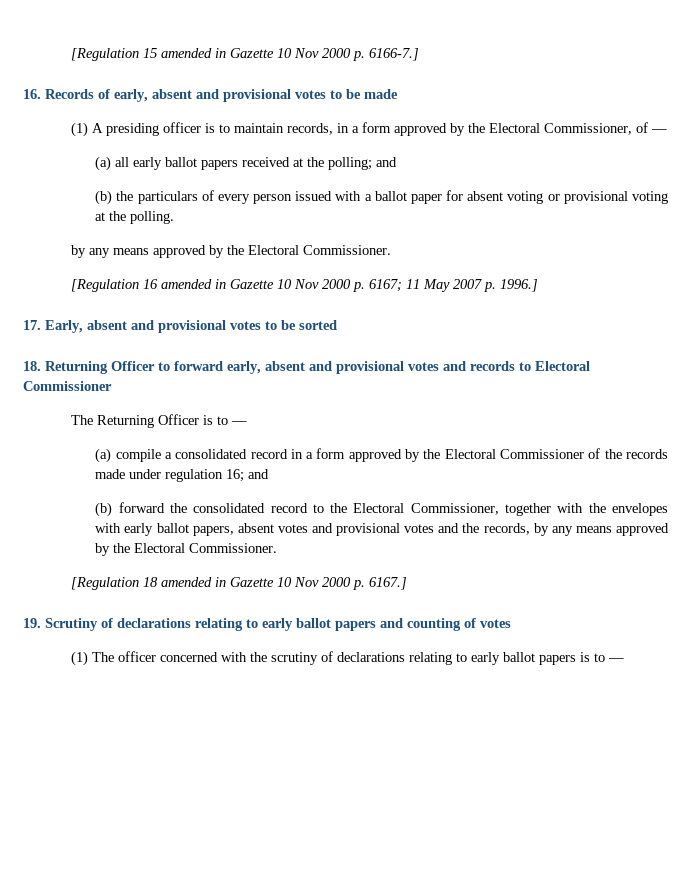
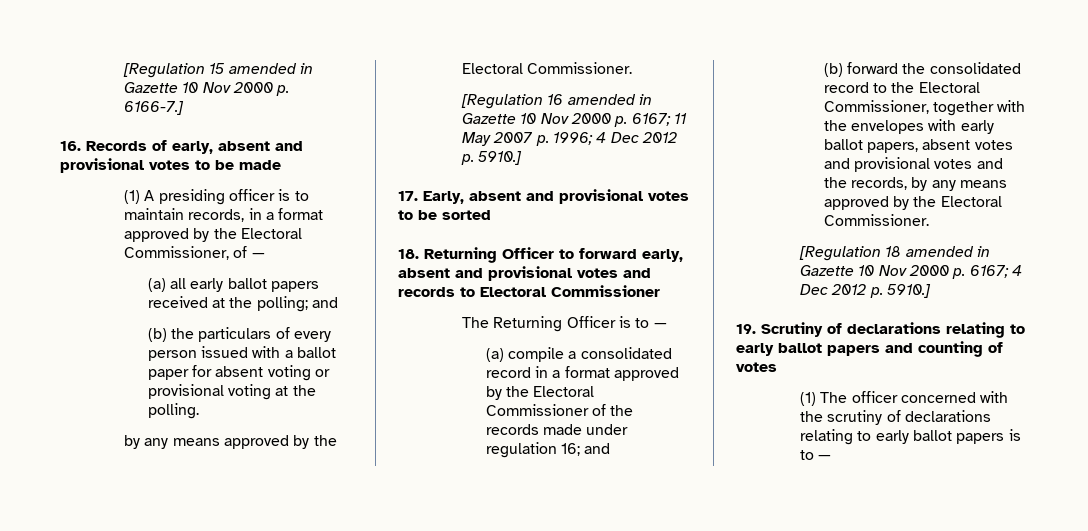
[362,122,392,133] form -> [278,208,324,220] format
[500,279,539,292] 1996.] -> [552,132,677,145] [460,151,523,165] 1996; 4 Dec 2012 p. 5910.]
[316,448,346,459] form -> [564,366,610,378] format
[369,577,408,590] 6167.] -> [969,265,1022,278] [799,284,931,298] 6167; 4 Dec 2012 p. 5910.]

